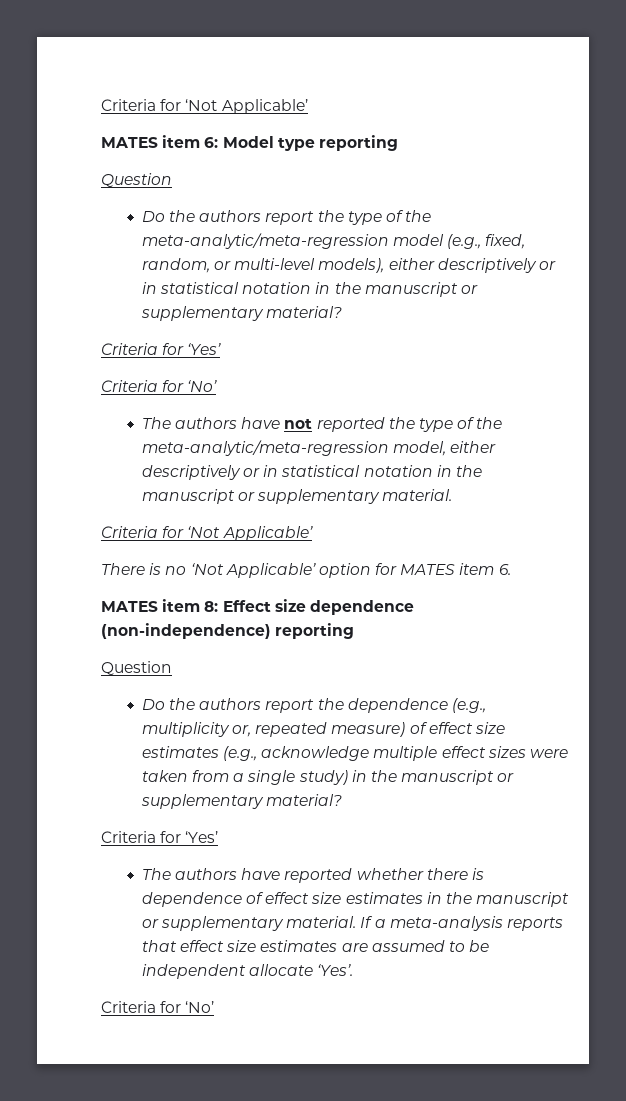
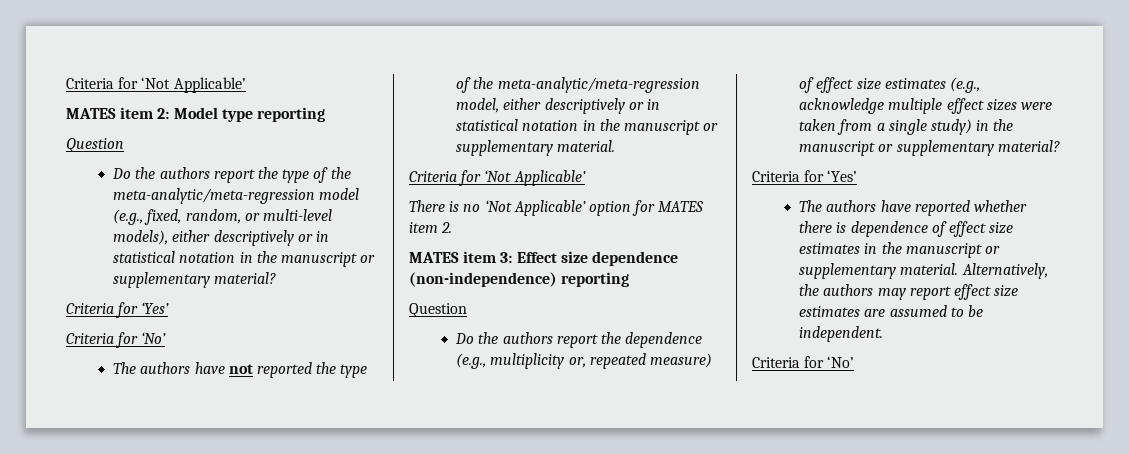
[204,137,219,148] 6: -> [157,108,170,119] 2:
[498,564,511,575] [101,599,219,612] 6. // MATES item 8: -> [441,222,453,233] [409,251,513,263] 2. // MATES item 3:
[360,916,564,931] [141,940,177,952] If a meta-analysis reports that -> [961,263,1048,279] [799,284,951,300] Alternatively, the authors may report
[141,964,354,979] independent allocate ‘Yes’. -> [799,326,884,342] independent.

